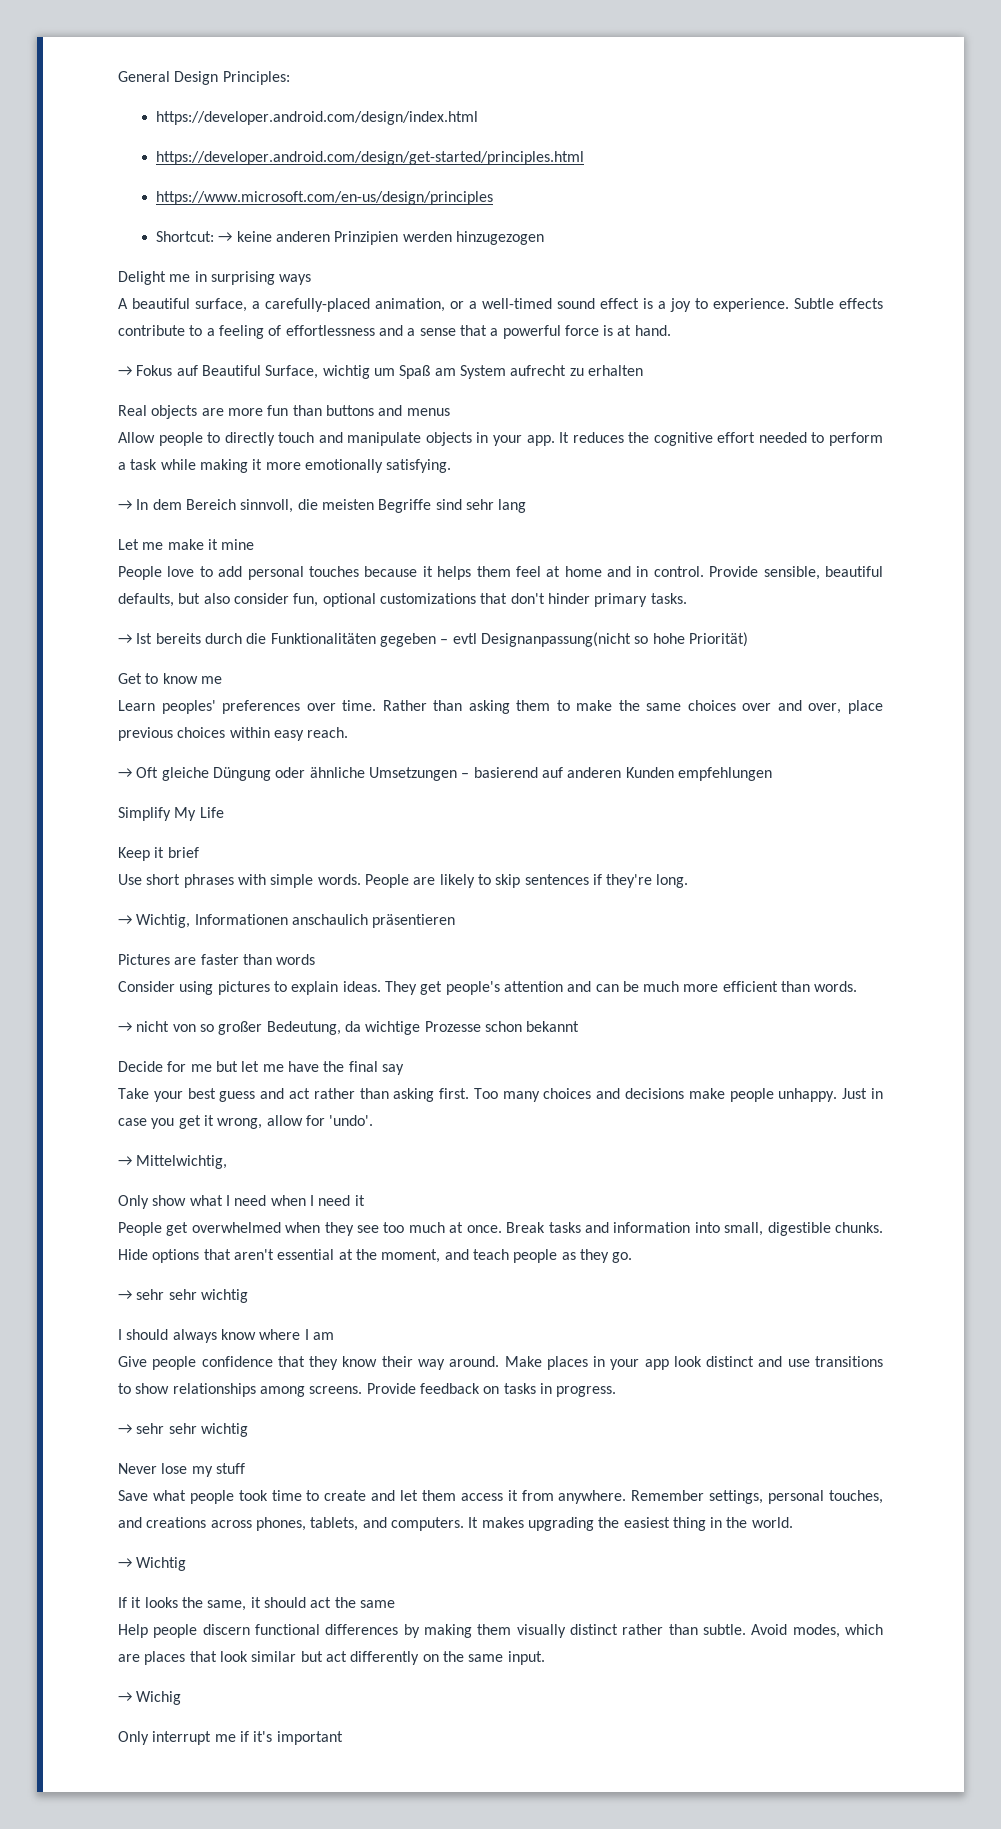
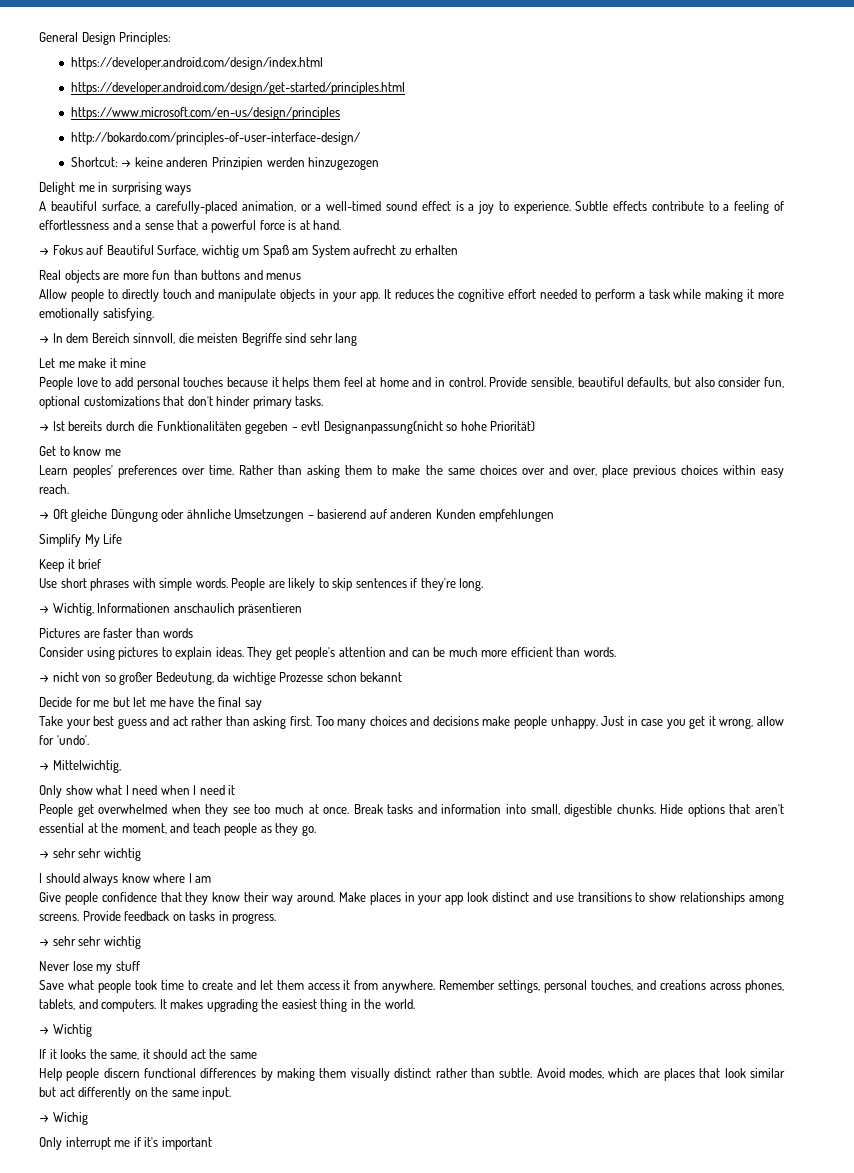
(493, 198) none -> [70,132,360,145] // http://bokardo.com/principles-of-user-interface-design/

